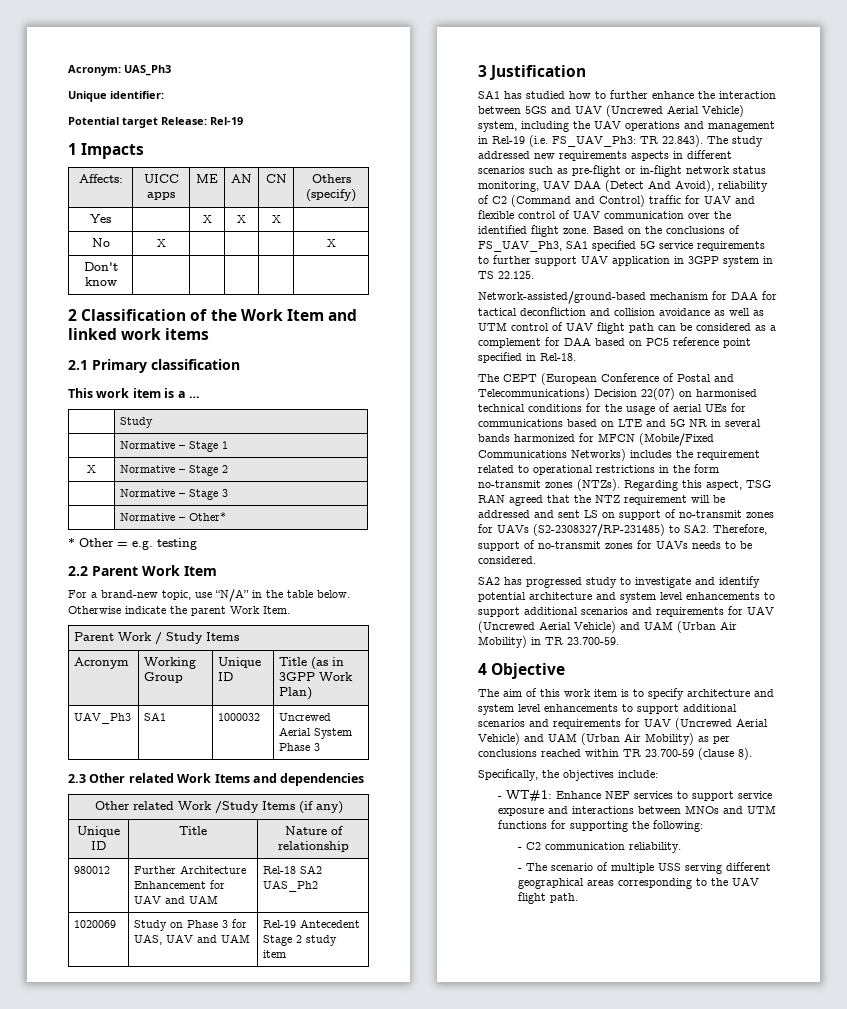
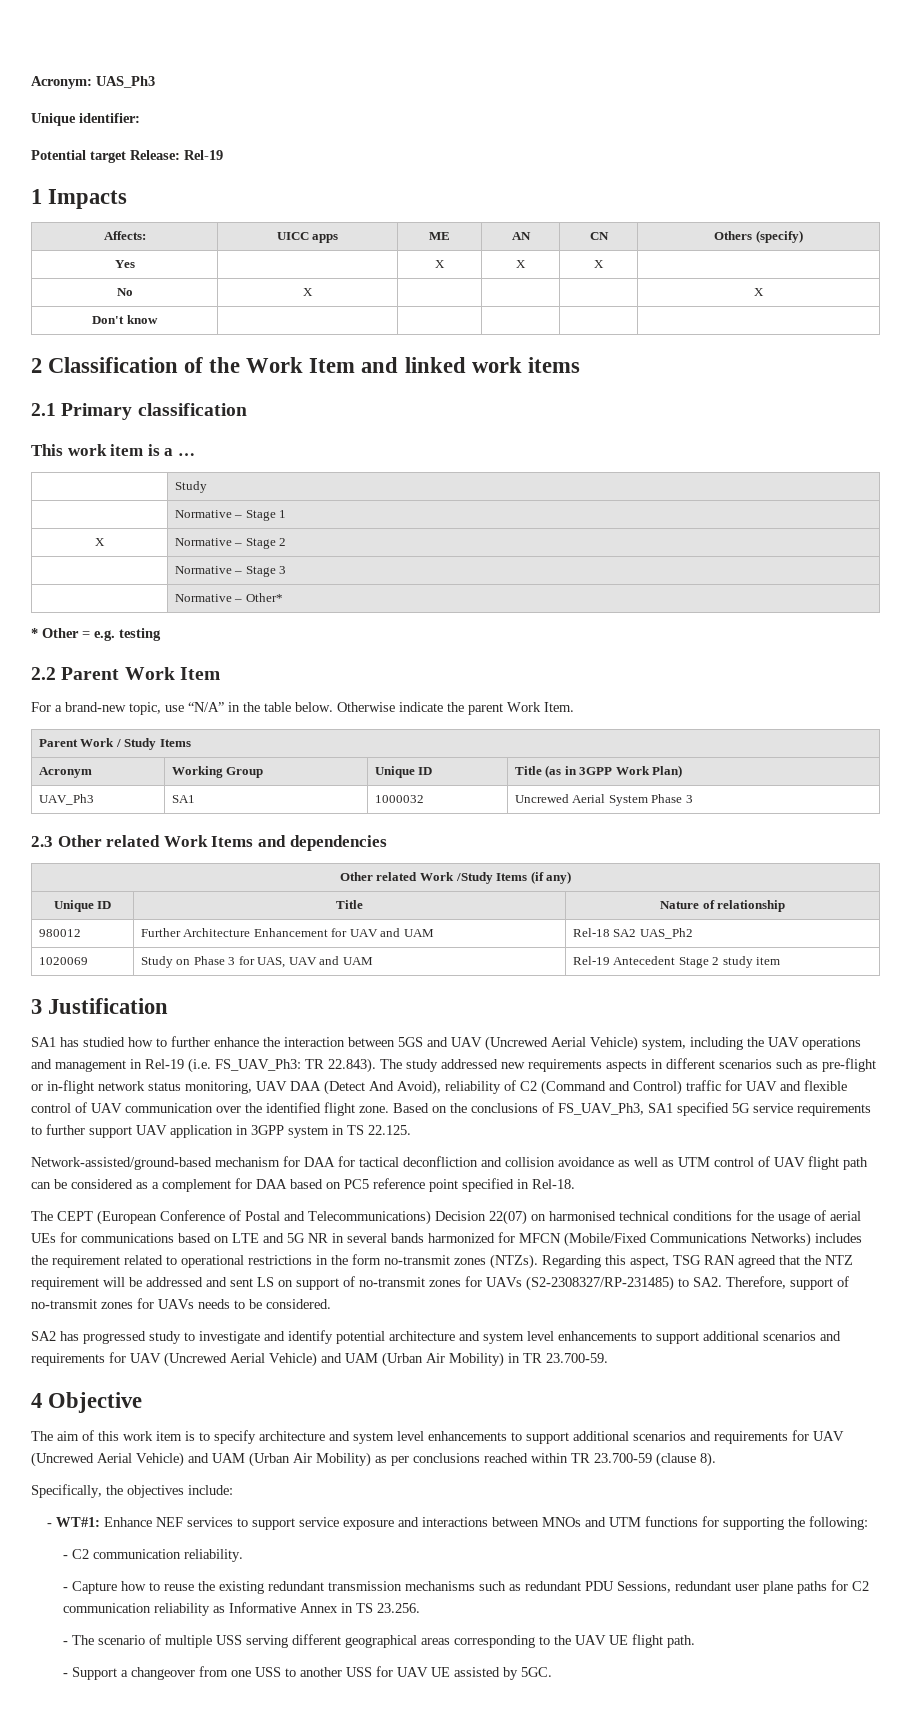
(682, 847) none -> [62,1580,869,1594] [62,1602,420,1616] // - Capture how to reuse the existing redundant transmission mechanisms such as redundant PDU Sessions, redundant user plane paths for C2 communication reliability as Informative Annex in TS 23.256.
(760, 881) none -> [608,1635,628,1645] UE
(579, 898) none -> [62,1666,552,1680] // - Support a changeover from one USS to another USS for UAV UE assisted by 5GC.

